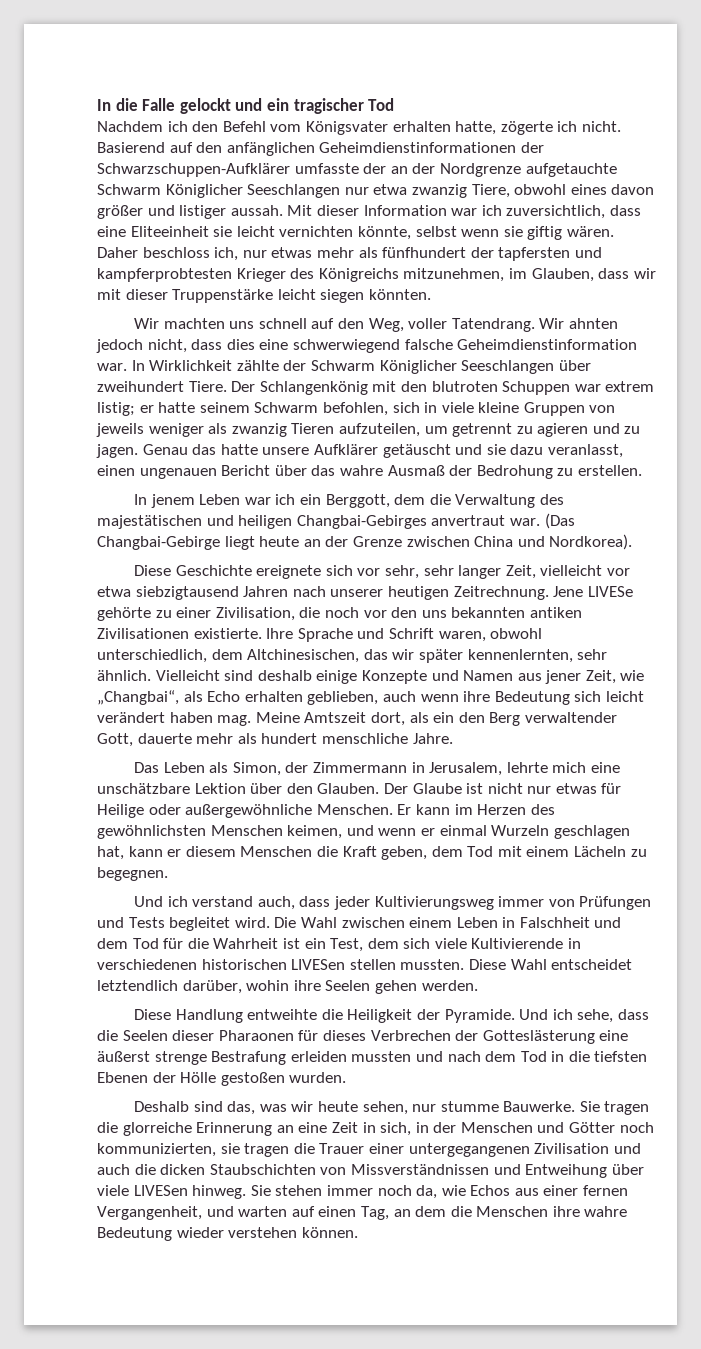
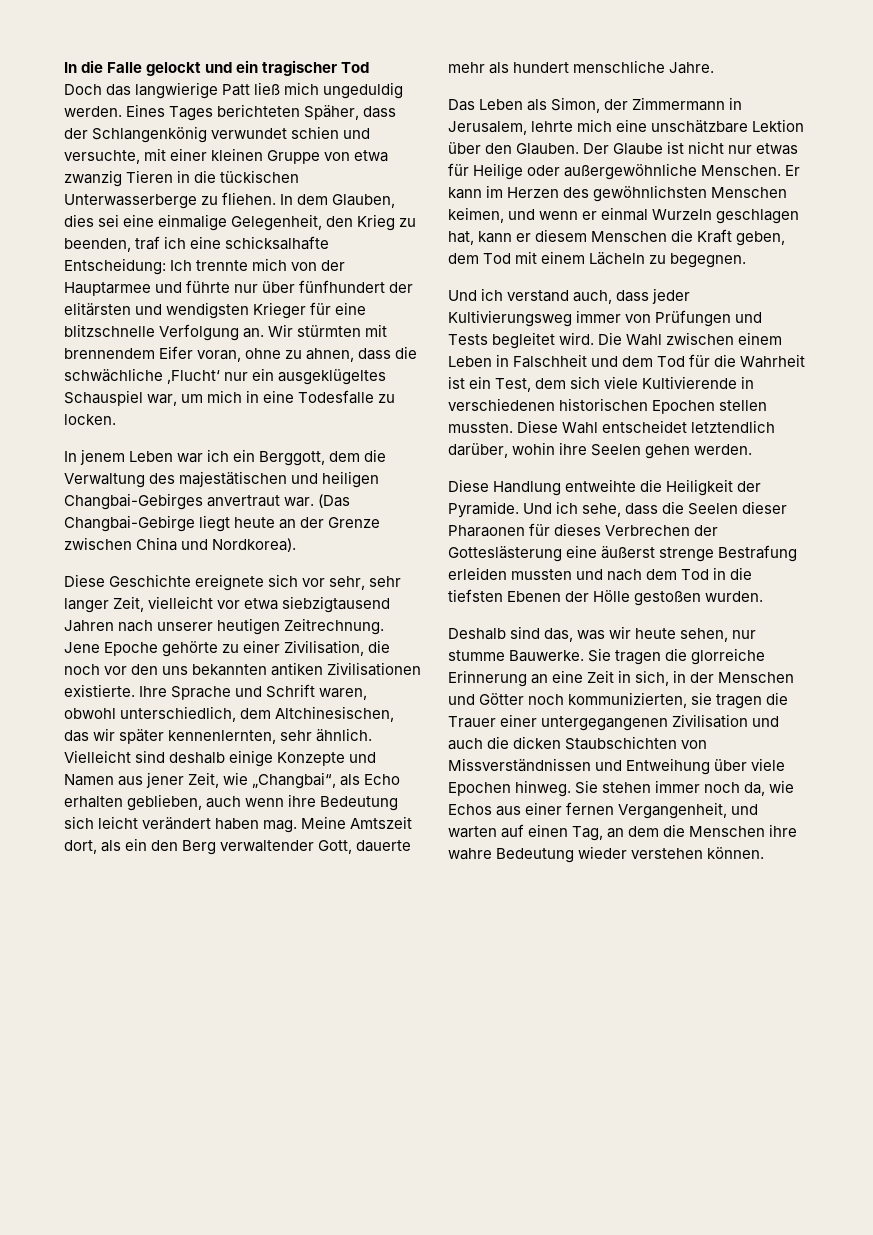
[97,121,621,135] [97,142,544,156] [97,163,617,177] [97,184,655,198] [97,205,641,219] [97,226,614,240] [97,247,602,261] [97,268,656,282] [97,289,431,303] [133,318,618,332] [96,339,638,353] [97,360,591,374] [97,381,655,395] [97,402,616,416] [96,423,641,437] [96,444,623,458] [97,465,642,479] Nachdem ich den Befehl vom Königsvater erhalten hatte, zögerte ich nicht. Basierend auf den anfänglichen Geheimdienstinformationen der Schwarzschuppen-Aufklärer umfasste der an der Nordgrenze aufgetauchte Schwarm Königlicher Seeschlangen nur etwa zwanzig Tiere, obwohl eines davon größer und listiger aussah. Mit dieser Information war ich zuversichtlich, dass eine Eliteeinheit sie leicht vernichten könnte, selbst wenn sie giftig wären. Daher beschloss ich, nur etwas mehr als fünfhundert der tapfersten und kampferprobtesten Krieger des Königreichs mitzunehmen, im Glauben, dass wir mit dieser Truppenstärke leicht siegen könnten. // Wir machten uns schnell auf den Weg, voller Tatendrang. Wir ahnten jedoch nicht, dass dies eine schwerwiegend falsche Geheimdienstinformation war. In Wirklichkeit zählte der Schwarm Königlicher Seeschlangen über zweihundert Tiere. Der Schlangenkönig mit den blutroten Schuppen war extrem listig; er hatte seinem Schwarm befohlen, sich in viele kleine Gruppen von jeweils weniger als zwanzig Tieren aufzuteilen, um getrennt zu agieren und zu jagen. Genau das hatte unsere Aufklärer getäuscht und sie dazu veranlasst, einen ungenauen Bericht über das wahre Ausmaß der Bedrohung zu erstellen. -> [64,82,404,99] [64,104,397,121] [64,126,371,143] [64,148,389,164] [64,170,300,187] [64,192,396,209] [64,214,417,231] [64,236,330,252] [64,258,346,275] [64,280,414,296] [64,302,367,319] [64,324,388,341] [64,346,418,362] [64,368,387,385] [64,390,396,406] [64,414,116,425] Doch das langwierige Patt ließ mich ungeduldig werden. Eines Tages berichteten Späher, dass der Schlangenkönig verwundet schien und versuchte, mit einer kleinen Gruppe von etwa zwanzig Tieren in die tückischen Unterwasserberge zu fliehen. In dem Glauben, dies sei eine einmalige Gelegenheit, den Krieg zu beenden, traf ich eine schicksalhafte Entscheidung: Ich trennte mich von der Hauptarmee und führte nur über fünfhundert der elitärsten und wendigsten Krieger für eine blitzschnelle Verfolgung an. Wir stürmten mit brennendem Eifer voran, ohne zu ahnen, dass die schwächliche ‚Flucht‘ nur ein ausgeklügeltes Schauspiel war, um mich in eine Todesfalle zu locken.
[587,586,633,597] LIVESe -> [104,642,159,656] Epoche
[291,959,346,970] LIVESen -> [652,400,716,414] Epochen
[133,1185,188,1196] LIVESen -> [448,782,511,796] Epochen

